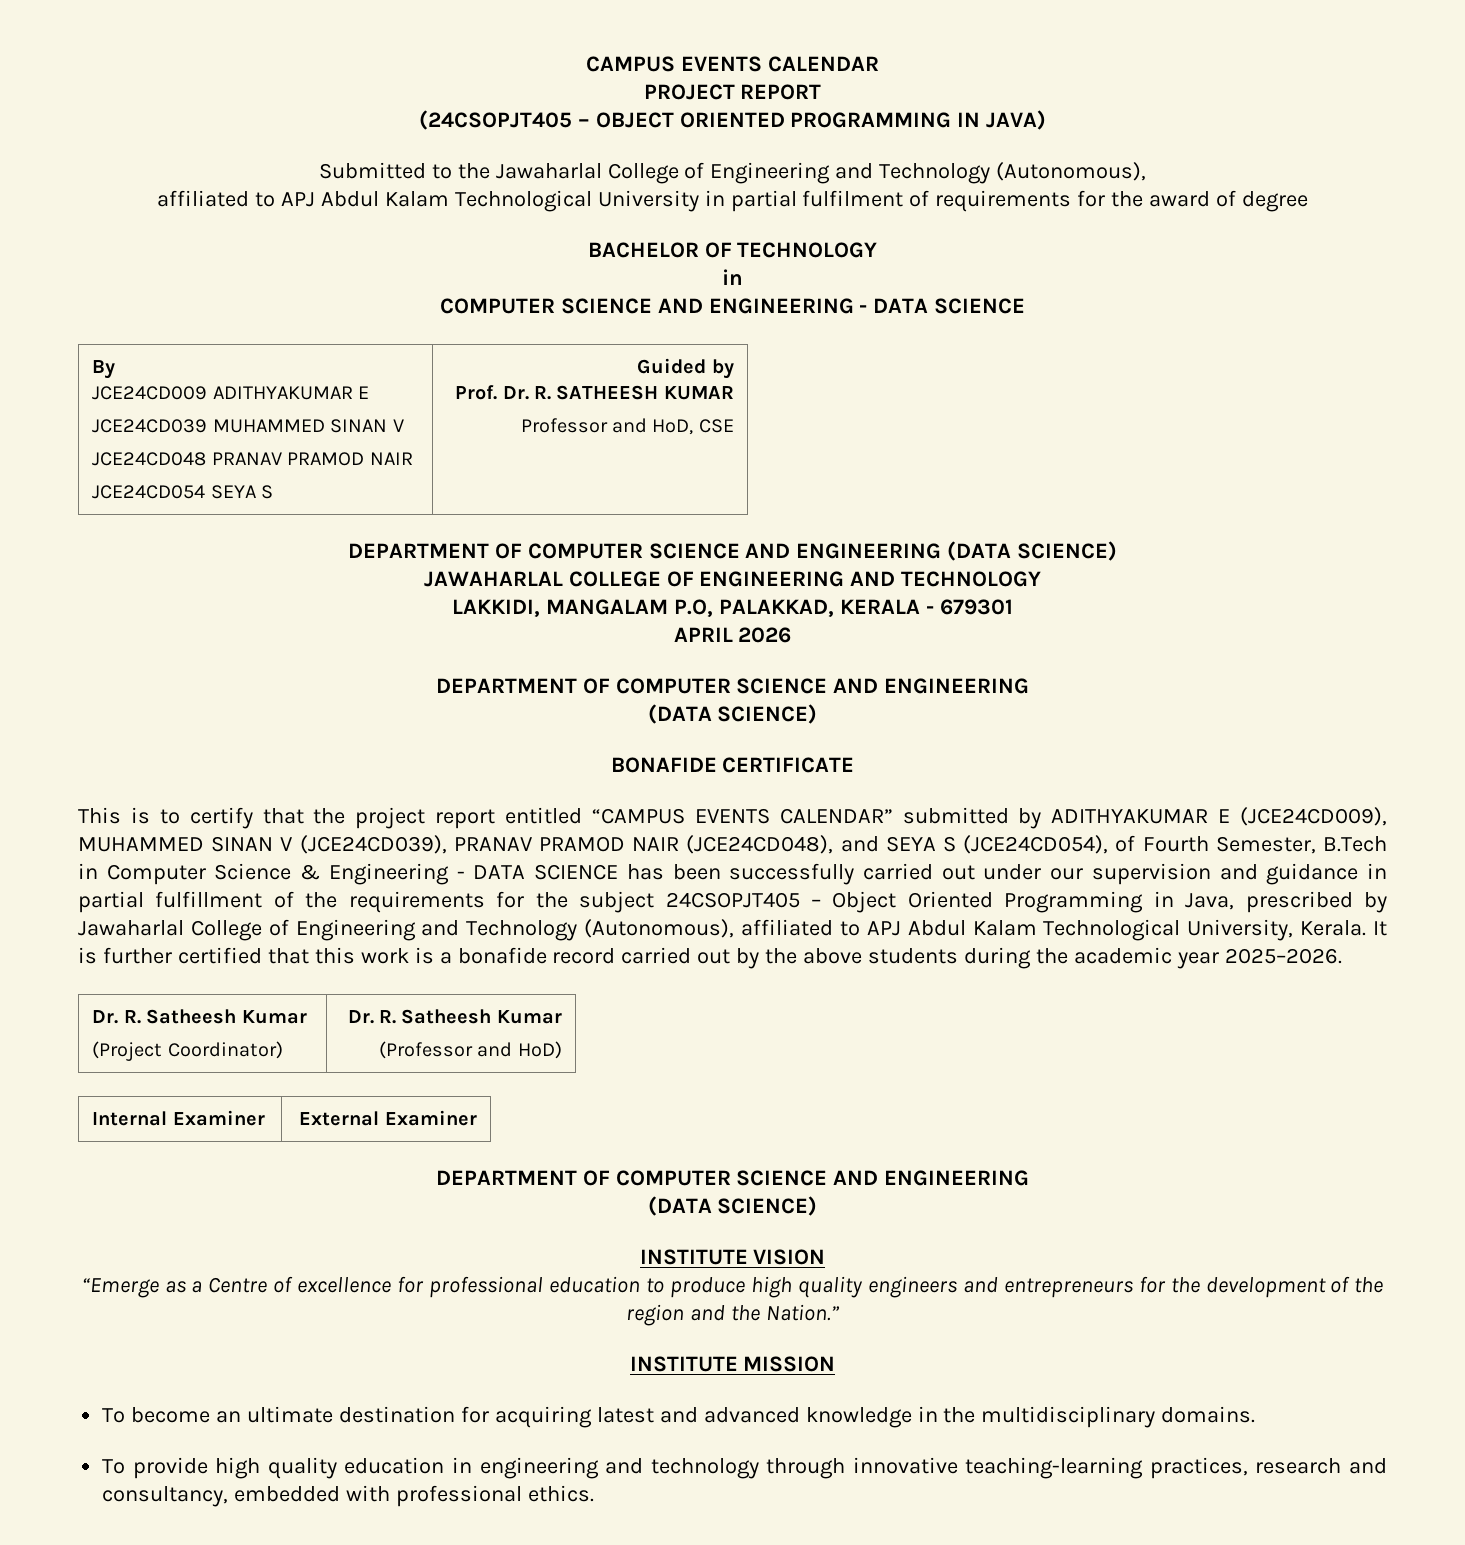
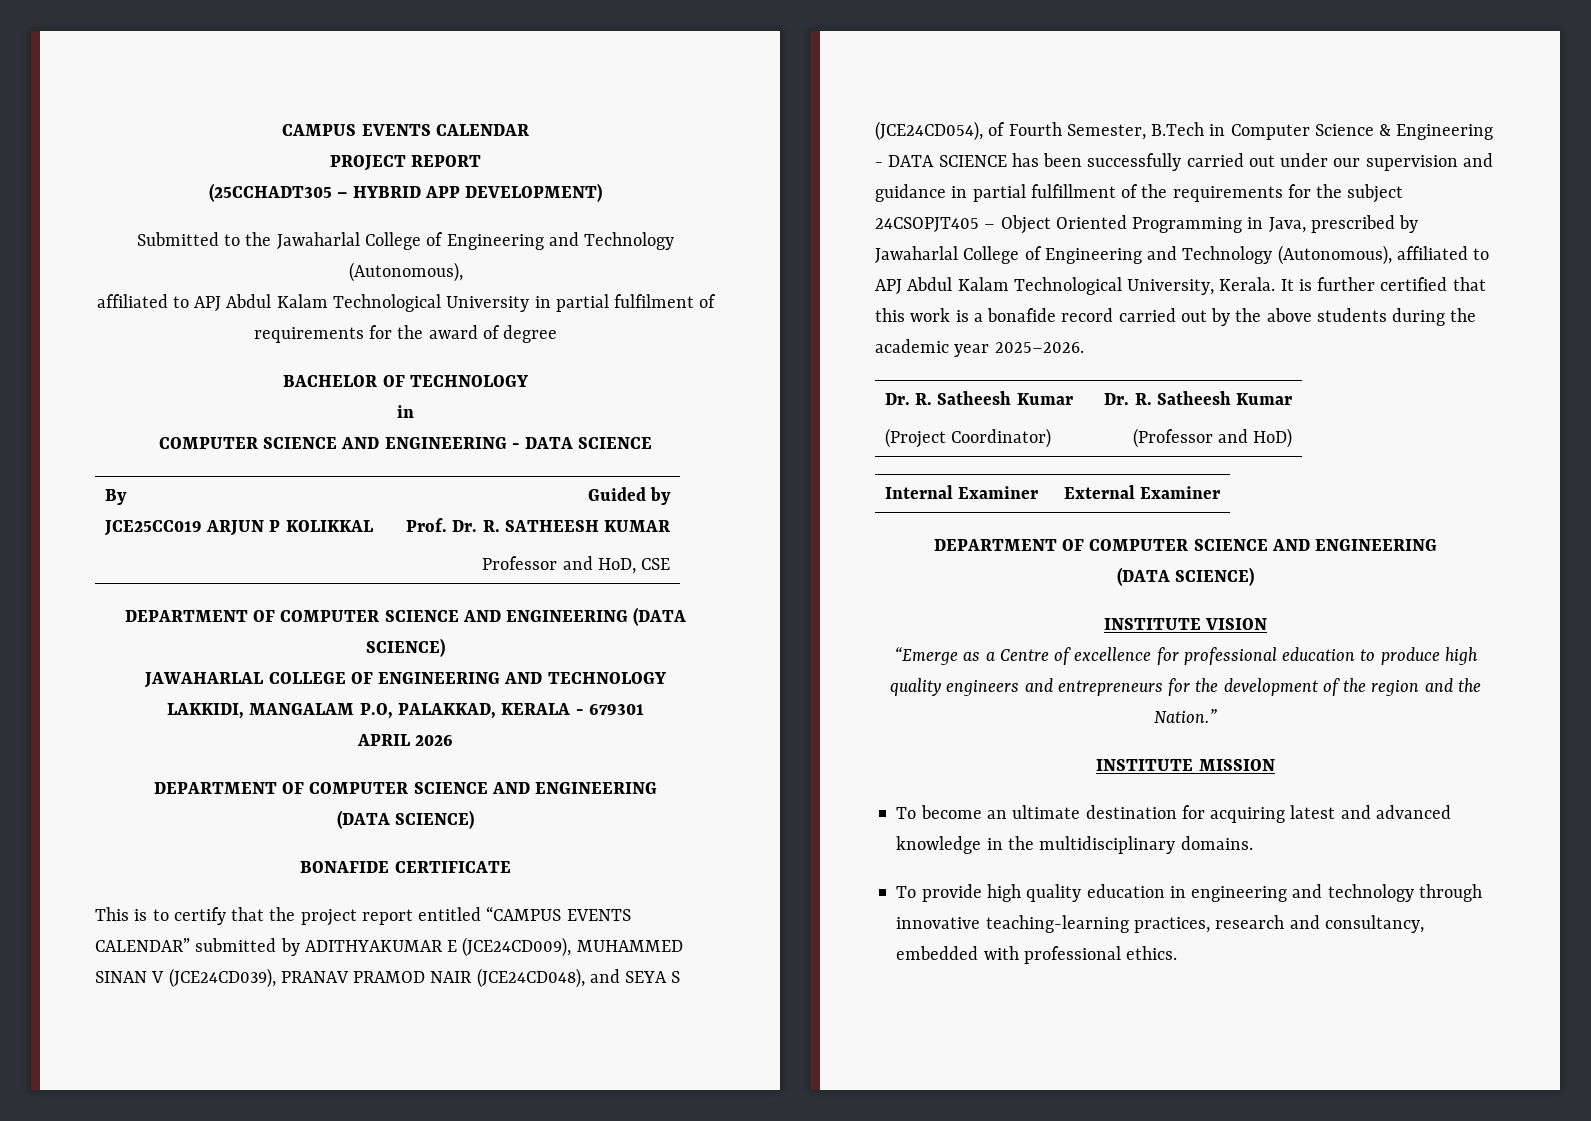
[418,110,1047,130] (24CSOPJT405 – OBJECT ORIENTED PROGRAMMING IN JAVA) -> [208,183,603,202] (25CCHADT305 – HYBRID APP DEVELOPMENT)
[92,386,370,400] [92,419,404,433] [92,452,413,466] [92,485,274,499] JCE24CD009 ADITHYAKUMAR E // JCE24CD039 MUHAMMED SINAN V // JCE24CD048 PRANAV PRAMOD NAIR // JCE24CD054 SEYA S -> [103,520,373,536] JCE25CC019 ARJUN P KOLIKKAL

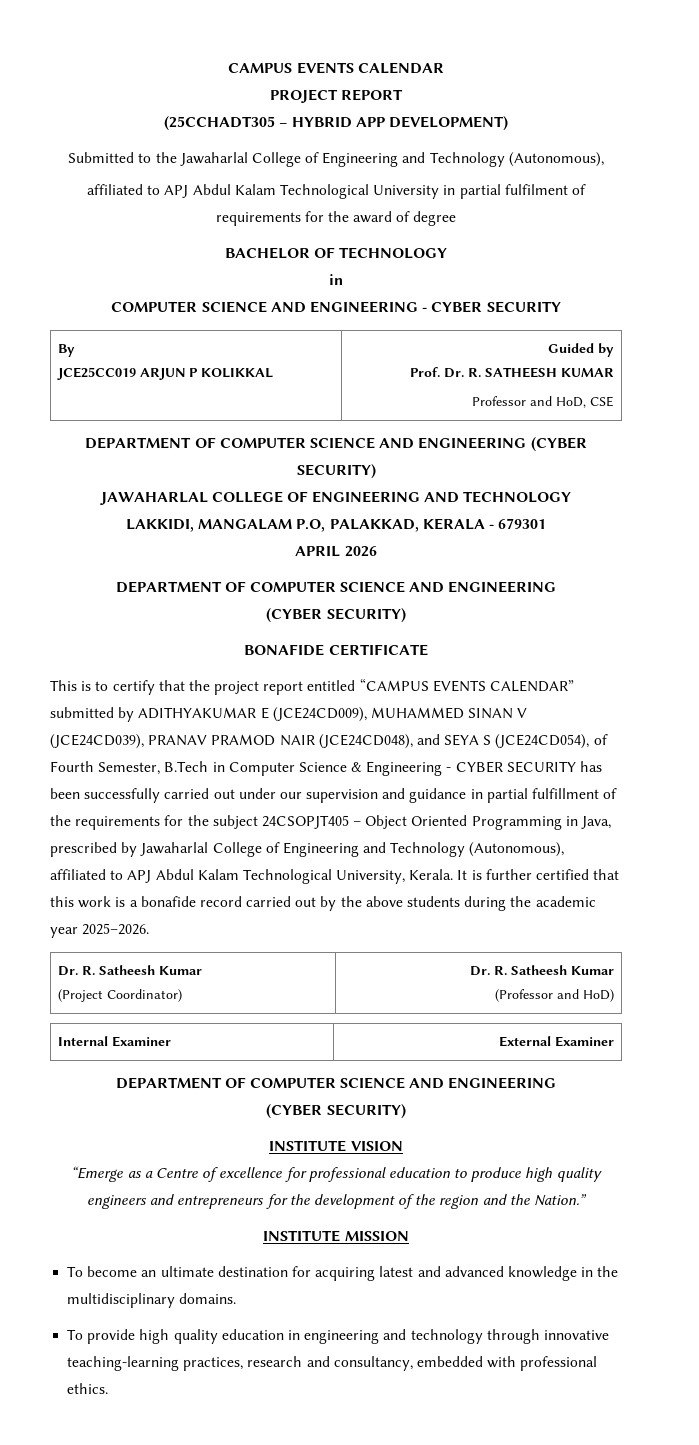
[525,437,653,449] DATA SCIENCE -> [431,301,561,313] CYBER SECURITY
[633,607,687,626] [366,638,445,657] (DATA SCIENCE) -> [530,437,587,452] [296,464,376,479] (CYBER SECURITY)
[336,810,475,829] (DATA SCIENCE) -> [266,608,406,623] (CYBER SECURITY)
[888,155,1007,167] DATA SCIENCE -> [455,761,576,773] CYBER SECURITY
[1116,567,1255,586] (DATA SCIENCE) -> [266,1104,406,1119] (CYBER SECURITY)

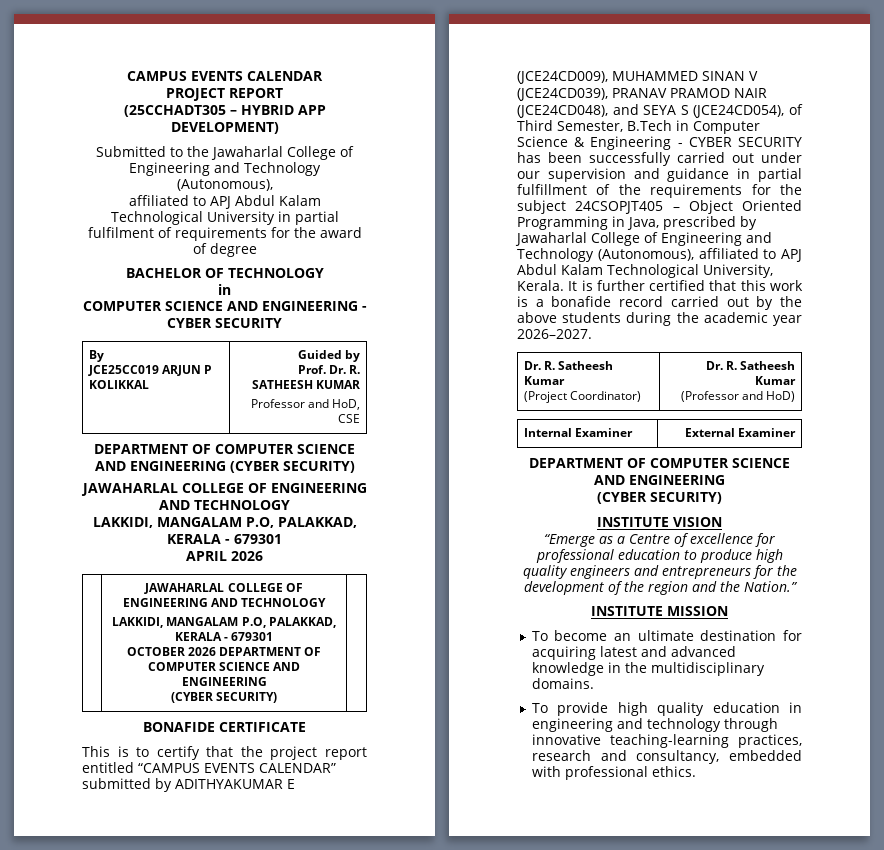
[115,581,557,593] [266,608,406,623] // DEPARTMENT OF COMPUTER SCIENCE AND ENGINEERING // (CYBER SECURITY) -> [144,583,303,594] [122,598,327,607] [112,617,336,628] [174,632,274,641] [126,647,322,656] [147,662,301,671] [181,677,267,686] [170,692,278,703] // | JAWAHARLAL COLLEGE OF ENGINEERING AND TECHNOLOGY // LAKKIDI, MANGALAM P.O, PALAKKAD, KERALA - 679301 // OCTOBER 2026 DEPARTMENT OF COMPUTER SCIENCE AND ENGINEERING // (CYBER SECURITY) |
[50,761,94,772] Fourth -> [517,120,553,131] Third
[82,923,150,935] 2025–2026. -> [517,329,592,339] 2026–2027.

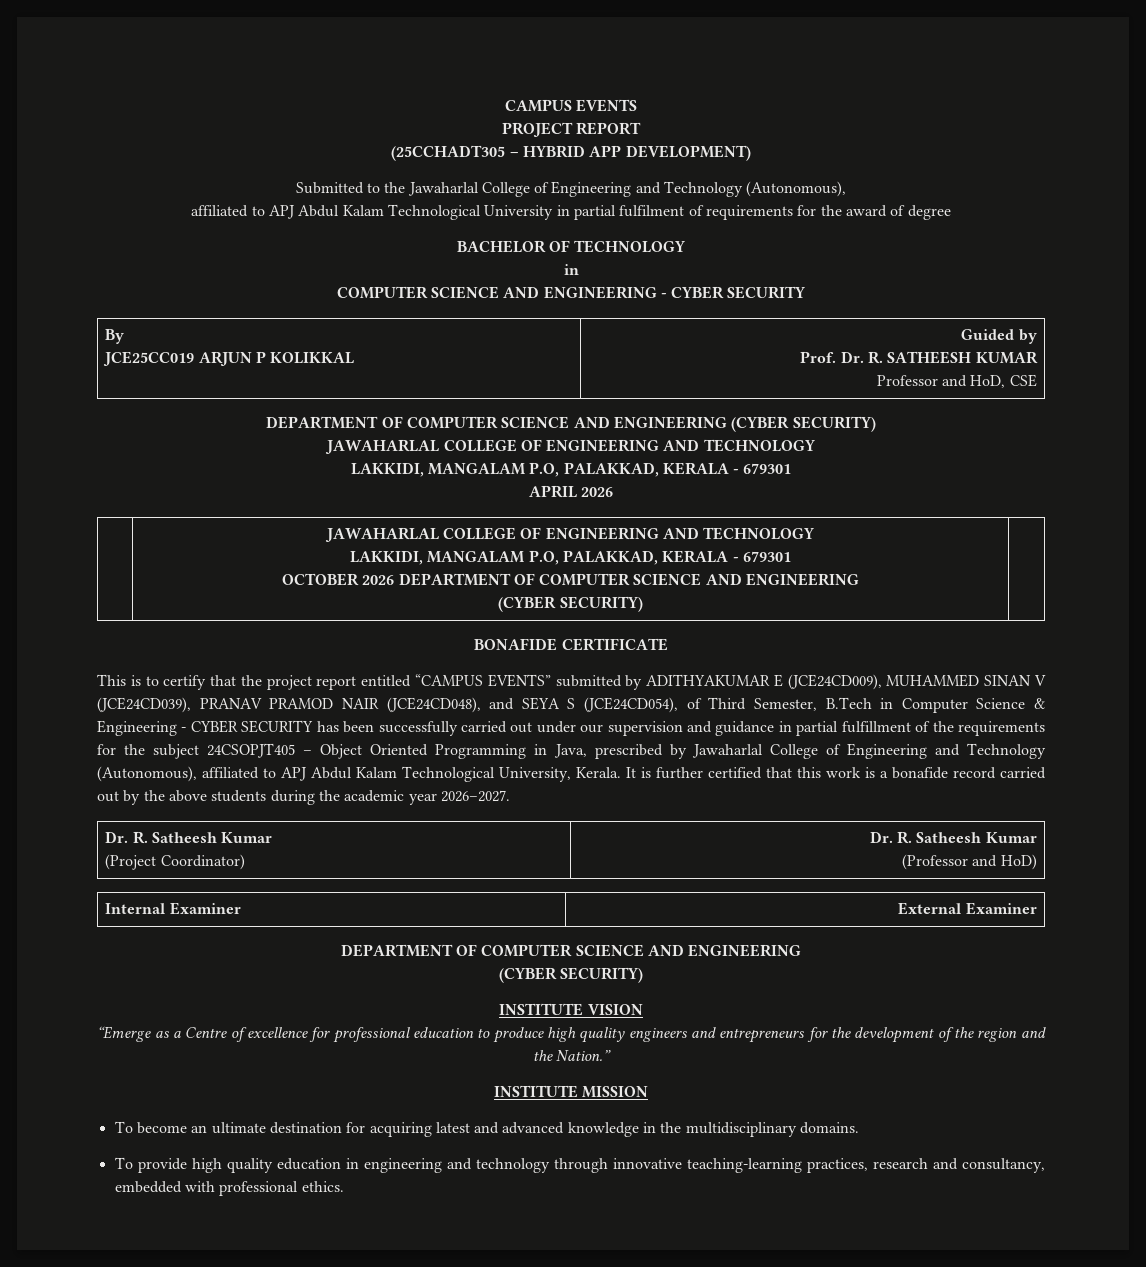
[247,71,323,81] CALENDAR -> (638, 105) none
[204,763,336,773] EVENTS CALENDAR” -> [487,674,551,687] EVENTS”

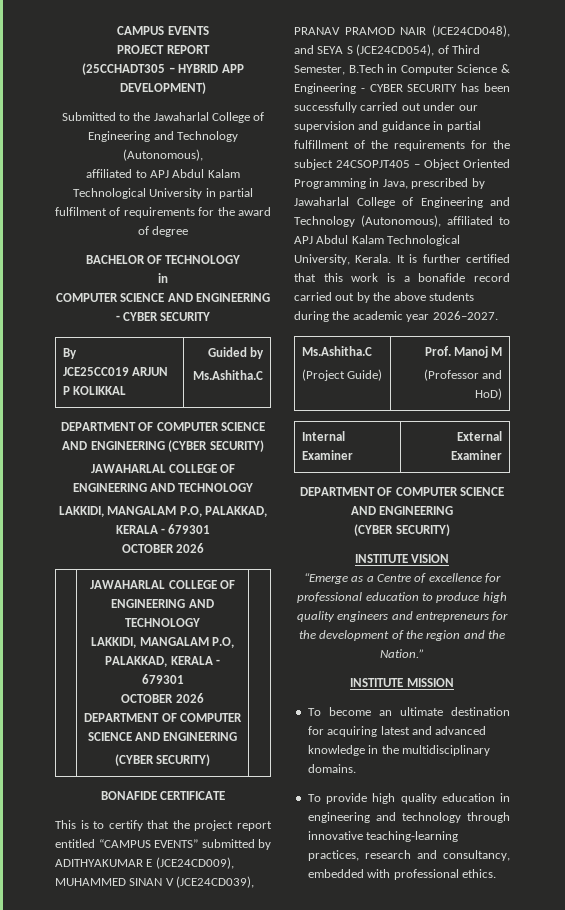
[800,351,1038,364] [876,374,1037,388] Prof. Dr. R. SATHEESH KUMAR // Professor and HoD, CSE -> [193,370,264,380] Ms.Ashitha.C
[528,485,577,498] APRIL -> [121,544,174,553] OCTOBER
[105,831,273,844] [105,854,245,870] [869,831,1037,844] Dr. R. Satheesh Kumar // (Project Coordinator) | Dr. R. Satheesh Kumar -> [301,346,372,356] [301,369,383,381] [424,346,503,358] Ms.Ashitha.C // (Project Guide) | Prof. Manoj M

